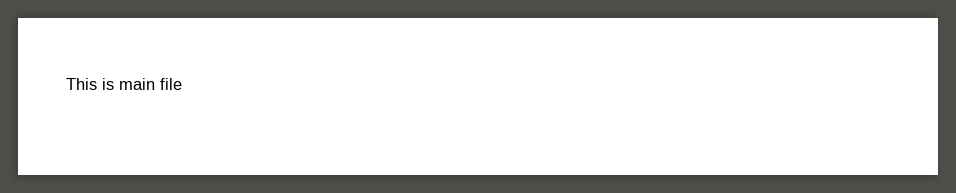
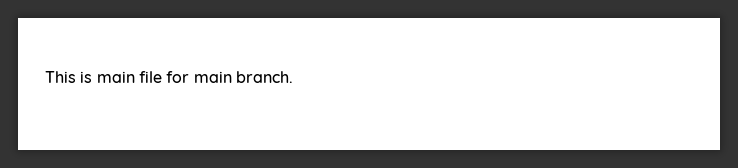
(182, 84) none -> [166,71,293,83] for main branch.

